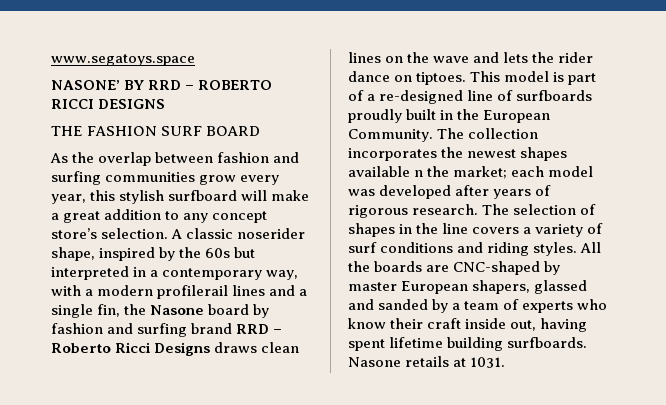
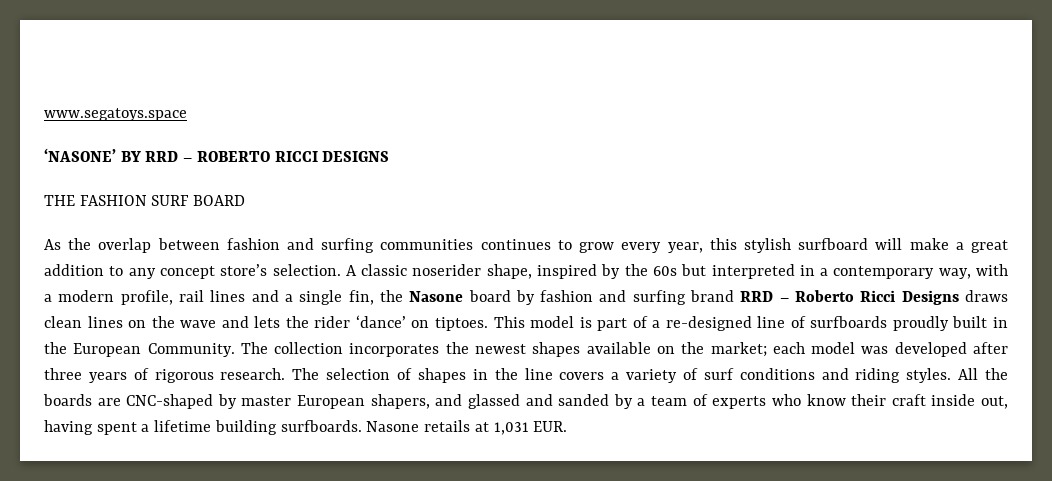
[51,80,120,90] NASONE’ -> [44,148,116,162] ‘NASONE’
(196, 177) none -> [480,239,572,250] continues to
[157,285,229,299] profilerail -> [120,290,204,305] profile, rail
[348,71,390,82] dance -> [355,315,406,328] ‘dance’
[414,170,424,177] n -> [656,346,675,354] on
(490, 190) none -> [44,368,82,380] three
(531, 287) none -> [435,394,463,406] and
(385, 345) none -> [141,424,150,432] a
[470,357,506,368] 1031. -> [493,421,568,435] 1,031 EUR.

